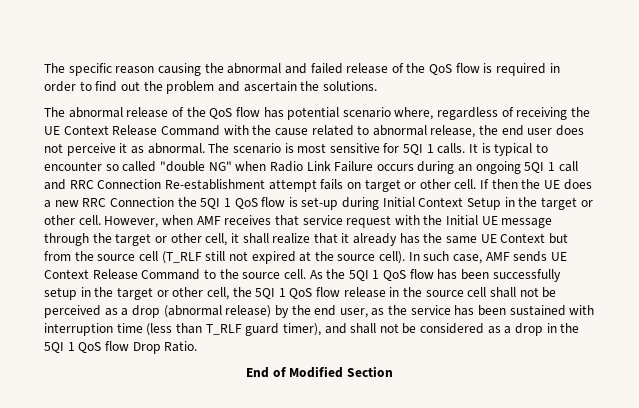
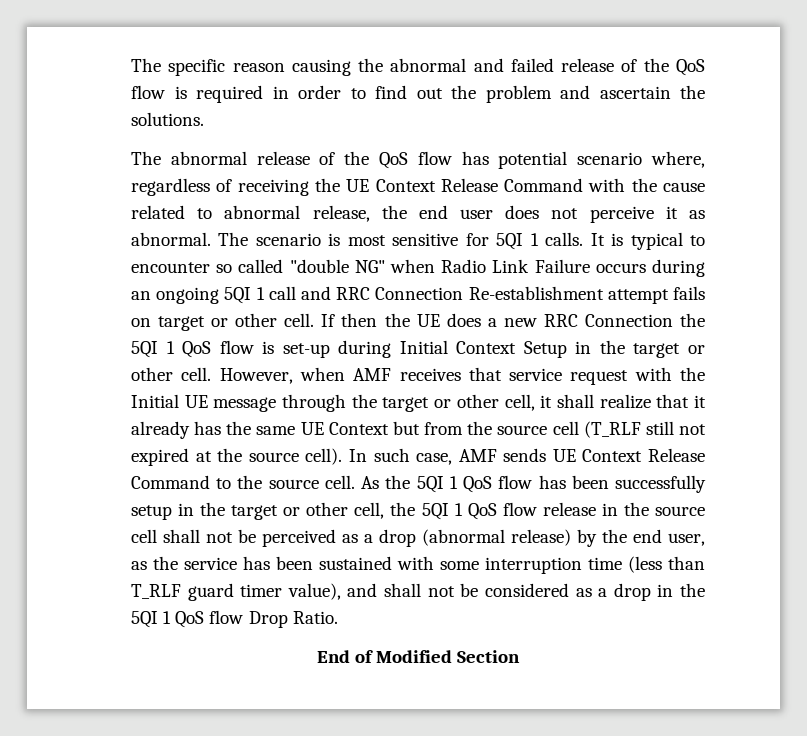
(595, 310) none -> [440,561,479,570] some
[282,323,321,336] timer), -> [240,583,341,600] timer value),

